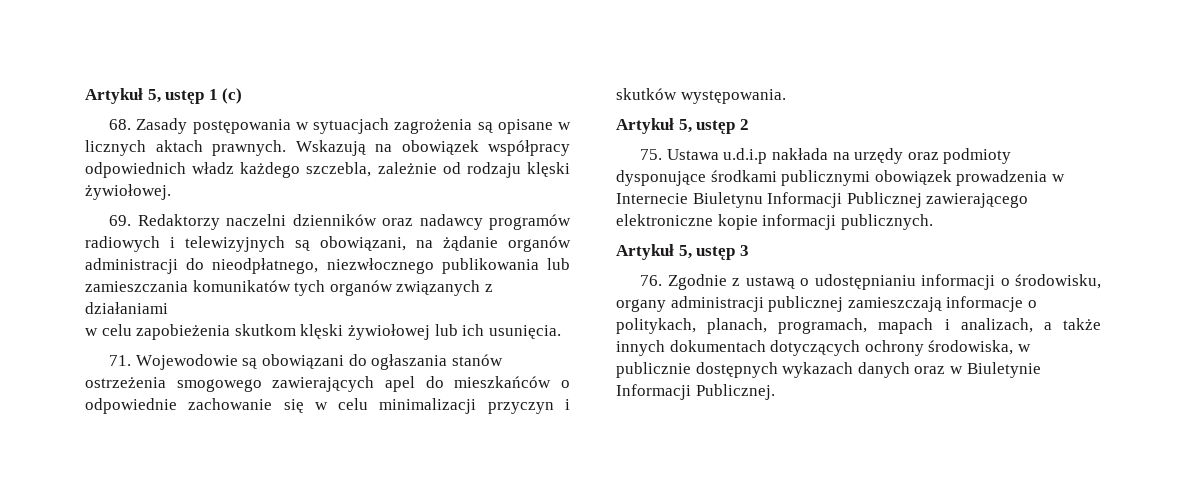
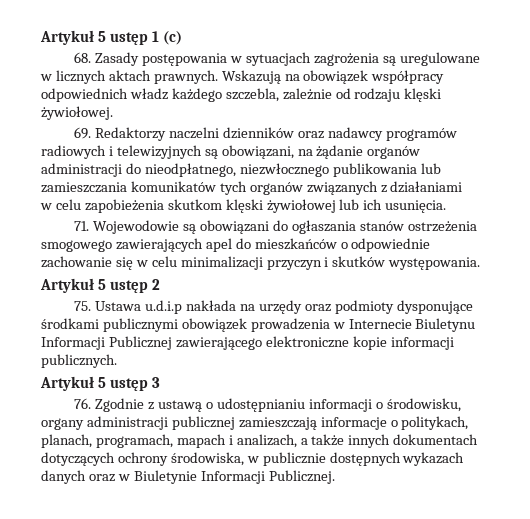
[85,88,161,104] Artykuł 5, -> [40,30,106,45] Artykuł 5
[497,119,553,134] opisane -> [399,52,480,66] uregulowane
[678,119,692,133] 5, -> [97,279,106,290] 5
[678,245,692,259] 5, -> [97,377,106,388] 5

